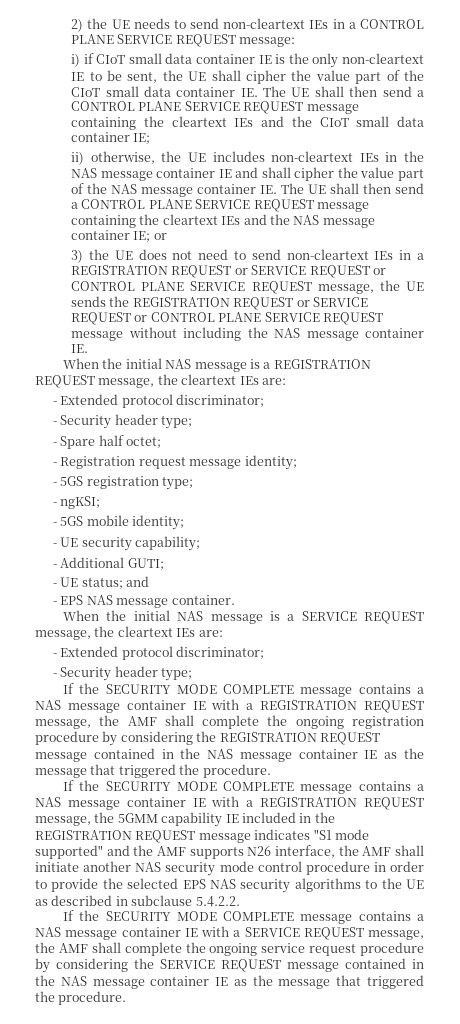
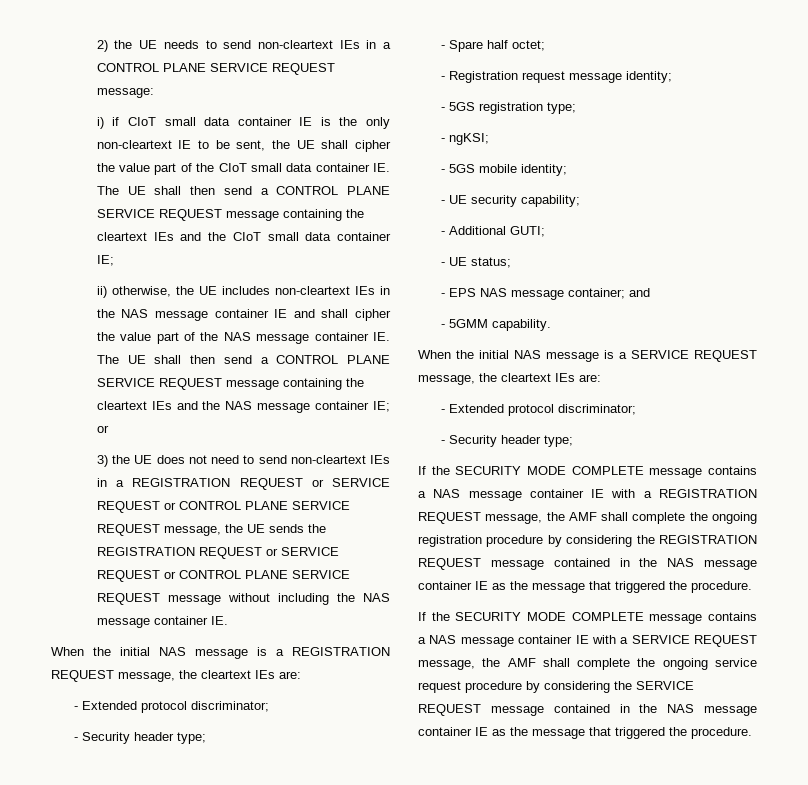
[126,576,150,587] and -> (511, 262) none
[171,595,235,605] container. -> [567,288,650,299] [440,319,551,331] container; and // - 5GMM capability.
[63,780,424,794] [35,796,424,810] [35,812,335,827] [35,829,369,843] [35,845,425,859] [35,861,424,876] [35,878,424,893] [35,895,240,907] // If the SECURITY MODE COMPLETE message contains a NAS message container IE with a REGISTRATION REQUEST message, the 5GMM capability IE included in the REGISTRATION REQUEST message indicates "S1 mode supported" and the AMF supports N26 interface, the AMF shall initiate another NAS security mode control procedure in order to provide the selected EPS NAS security algorithms to the UE as described in subclause 5.4.2.2. -> (752, 587) none

